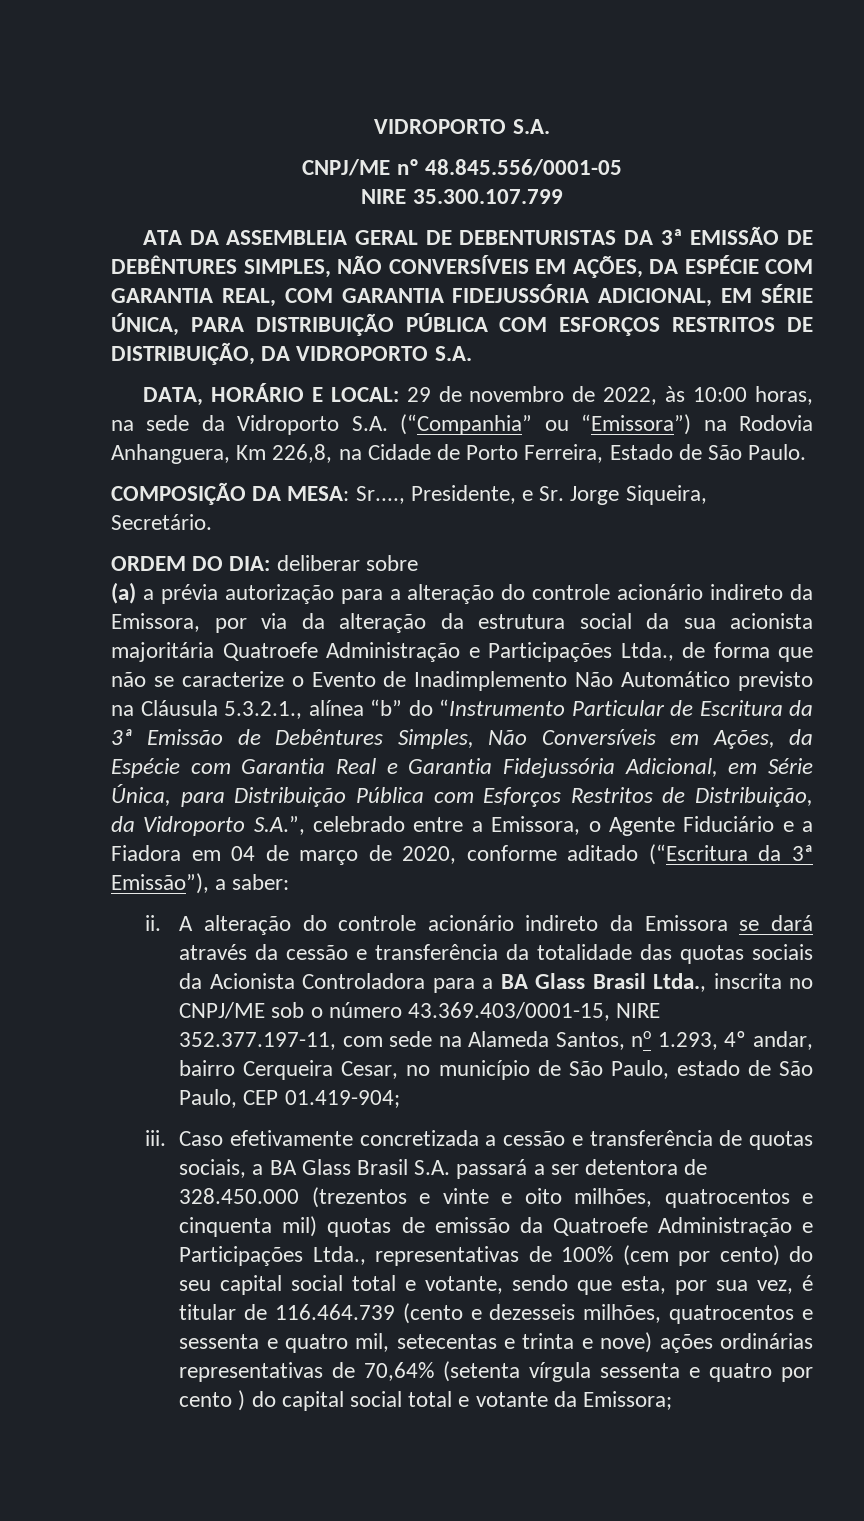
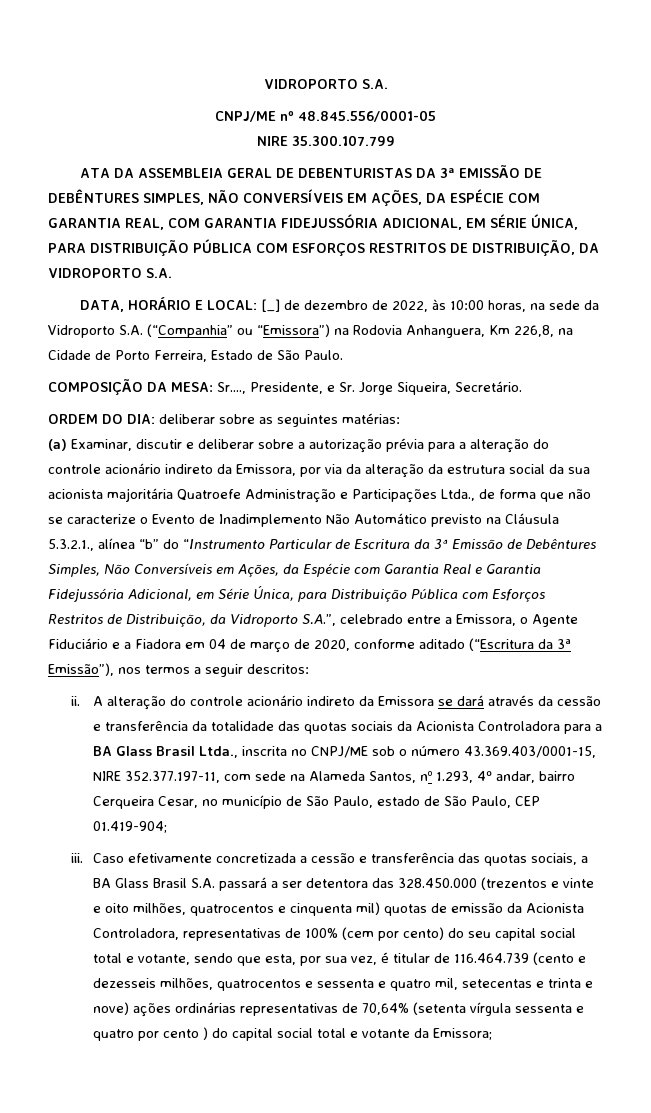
[406,386,565,402] 29 de novembro -> [260,299,368,312] [_] de dezembro
[111,582,334,604] // (a) a prévia autorização -> [259,413,400,427] [48,438,424,453] as seguintes matérias: // (a) Examinar, discutir e deliberar sobre a autorização prévia
[215,874,290,890] a saber: -> [118,664,309,677] nos termos a seguir descritos:
[719,1130,743,1146] de -> [458,853,481,863] das
[684,1159,708,1175] de -> [372,878,395,888] das
[552,1217,813,1237] [179,1246,366,1266] Quatroefe Administração e Participações Ltda., -> [526,903,585,913] [93,928,180,940] Acionista Controladora,

